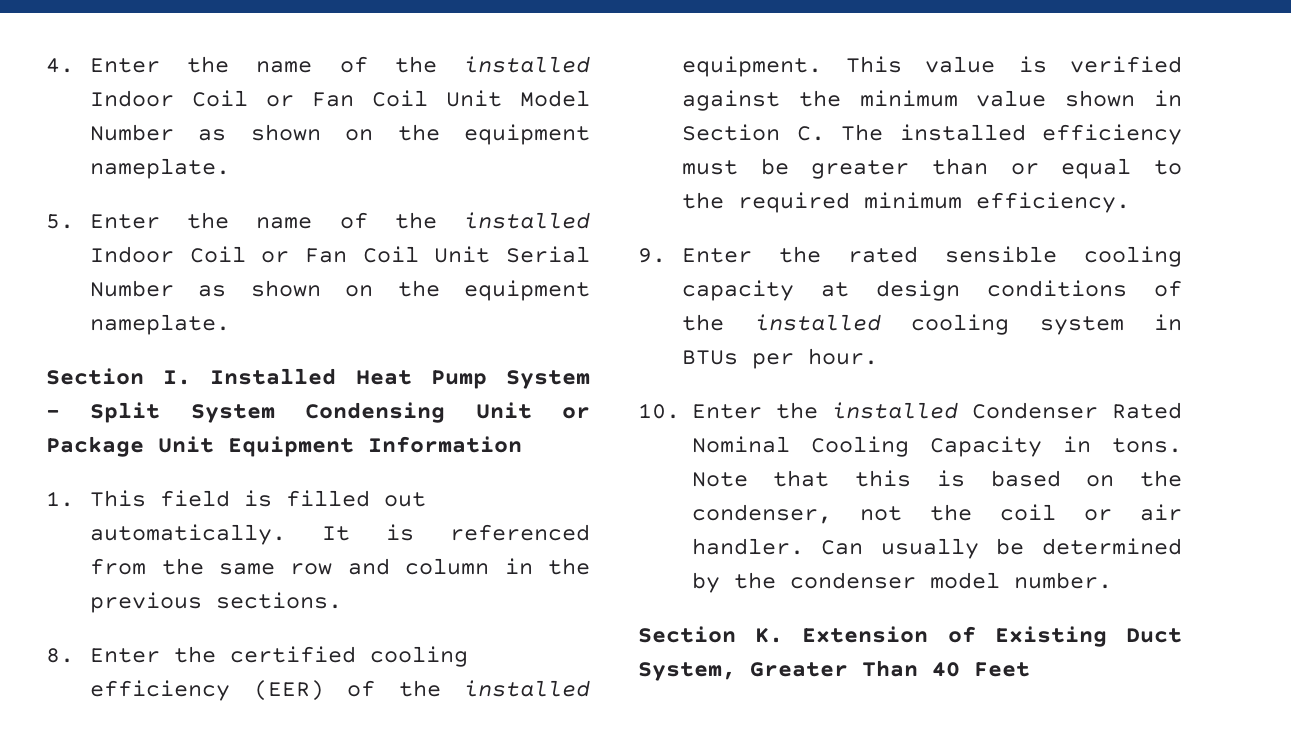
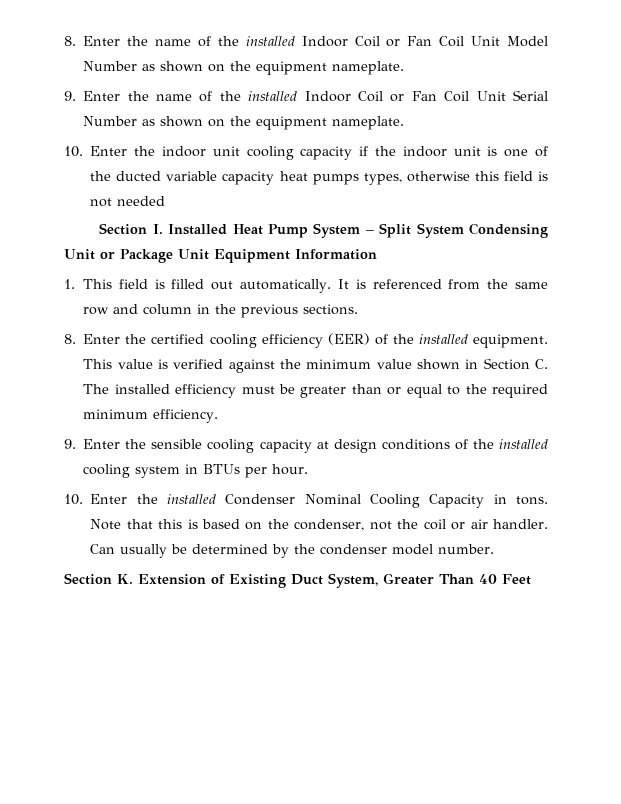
[46,58,74,73] 4. -> [64,36,76,46] 8.
[46,214,74,229] 5. -> [64,91,76,101] 9.
(231, 324) none -> [64,146,548,160] [90,171,548,185] [90,196,166,207] // 10. Enter the indoor unit cooling capacity if the indoor unit is one of the ducted variable capacity heat pumps types, otherwise this field is not needed
[848,246,919,263] rated -> (147, 444) none
[1112,402,1182,419] Rated -> (296, 499) none

